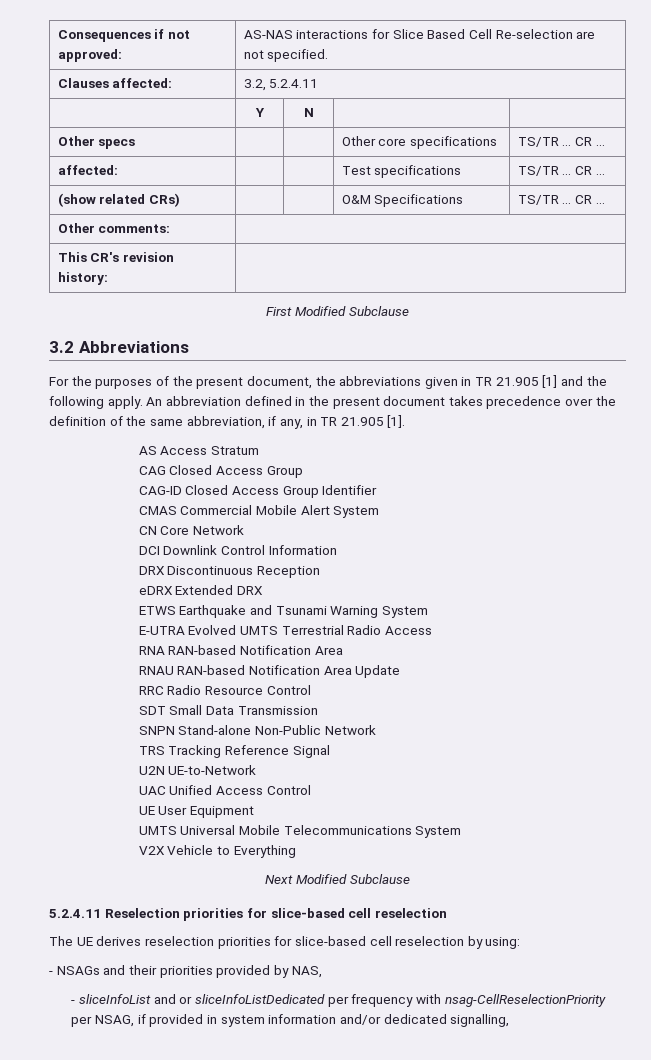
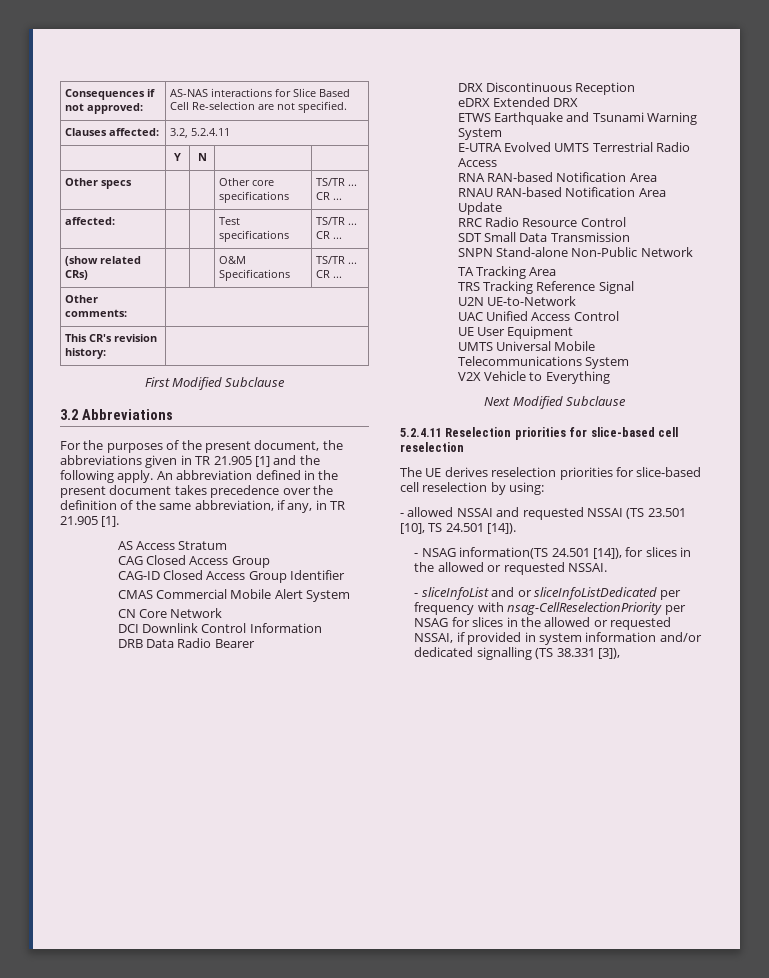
(337, 550) none -> [117,638,255,648] // DRB Data Radio Bearer
(376, 730) none -> [457,266,557,279] // TA Tracking Area
[56,965,322,978] NSAGs and their priorities provided by NAS, -> [407,507,686,520] [400,523,517,534] [414,547,692,559] [414,562,607,575] allowed NSSAI and requested NSSAI (TS 23.501 [10], TS 24.501 [14]). // - NSAG information(TS 24.501 [14]), for slices in the allowed or requested NSSAI.
[95,1015,135,1027] NSAG, -> [414,617,672,630] [414,633,454,643] NSAG for slices in the allowed or requested NSSAI,
[450,1014,510,1027] signalling, -> [476,647,620,660] signalling (TS 38.331 [3]),

